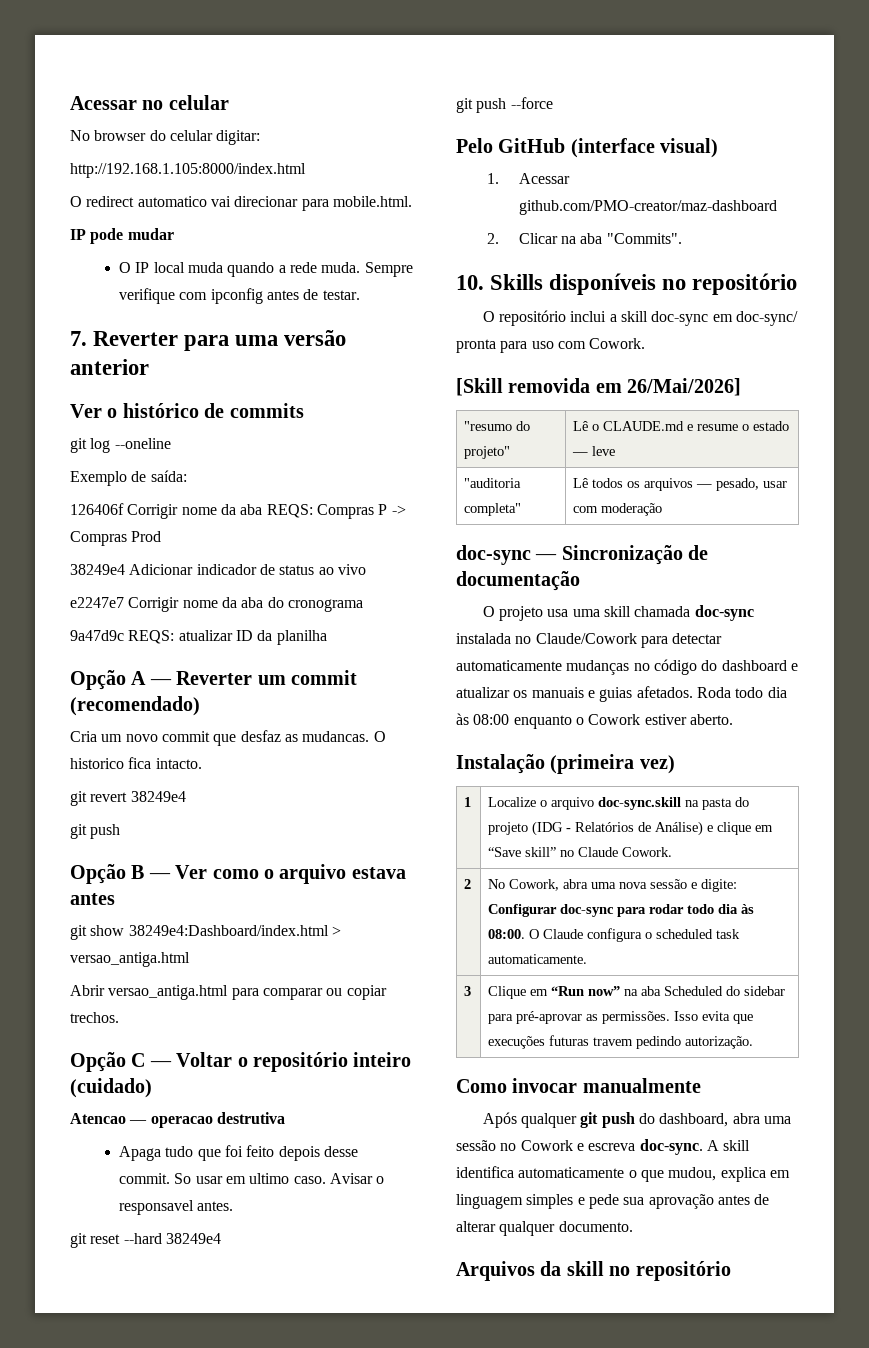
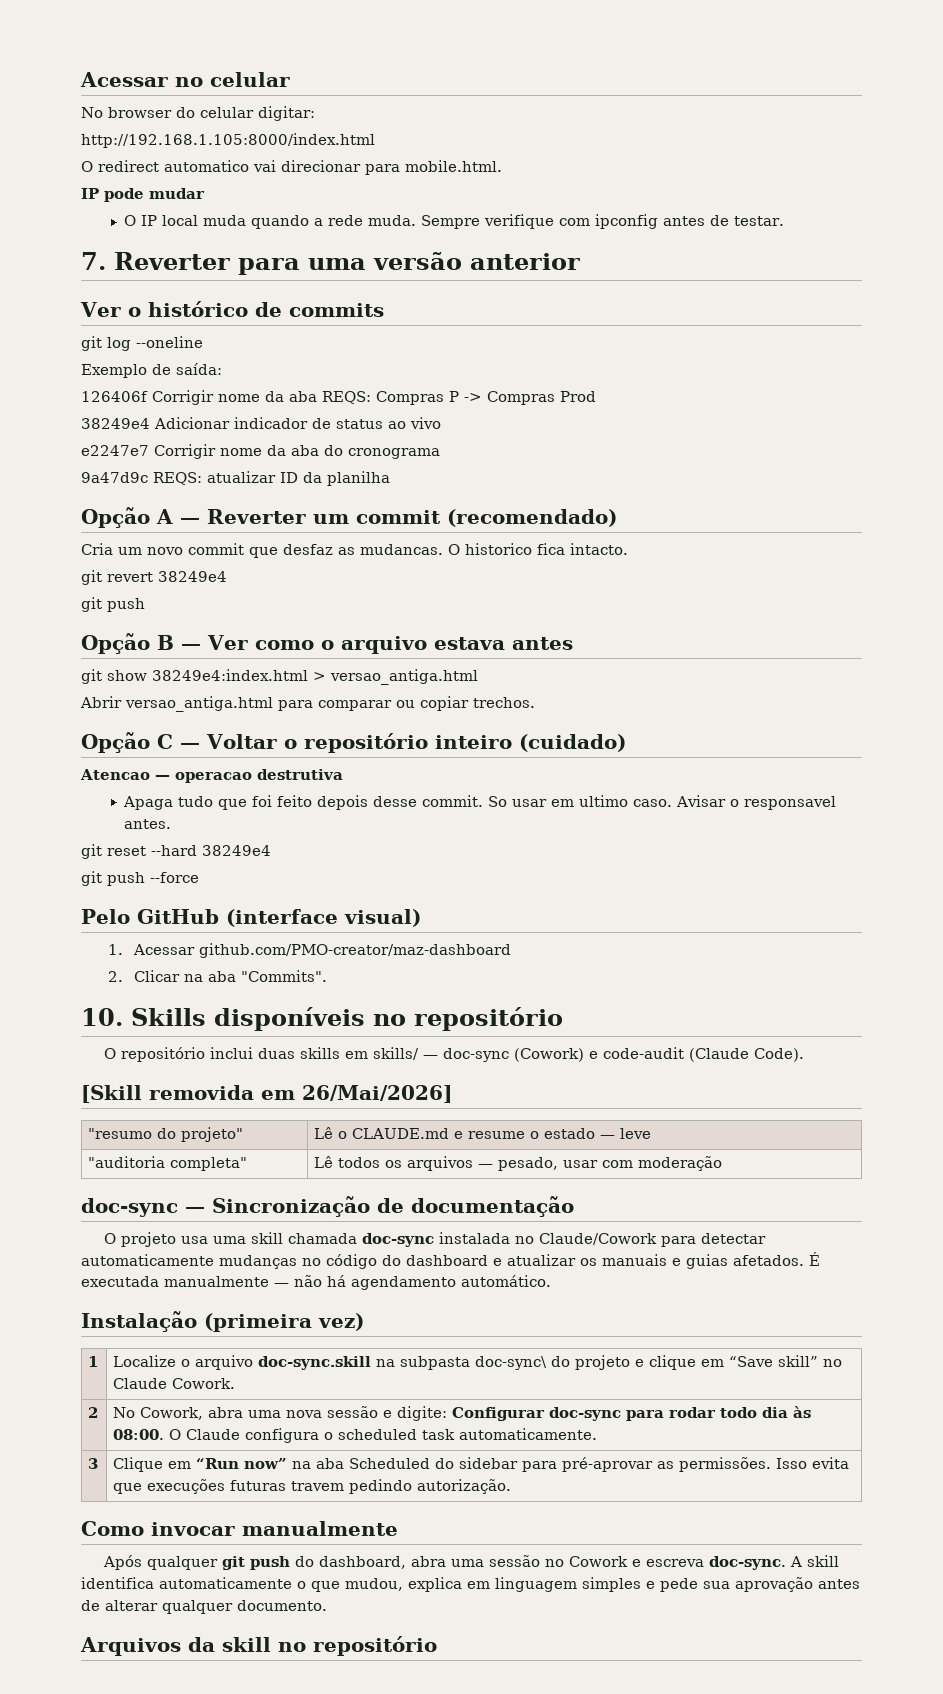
[128,925,329,936] 38249e4:Dashboard/index.html -> [152,669,308,681] 38249e4:index.html
[609,311,798,326] [456,338,646,353] a skill doc-sync em doc-sync/ pronta para uso com Cowork. -> [257,1047,804,1062] duas skills em skills/ — doc-sync (Cowork) e code-audit (Claude Code).
[696,687,787,698] [456,713,733,729] Roda todo dia às 08:00 enquanto o Cowork estiver aberto. -> [809,1252,820,1266] [81,1275,551,1290] É executada manualmente — não há agendamento automático.
[702,797,750,810] [488,821,704,836] pasta do projeto (IDG - Relatórios de Análise) -> [400,1355,631,1370] subpasta doc-sync\ do projeto

